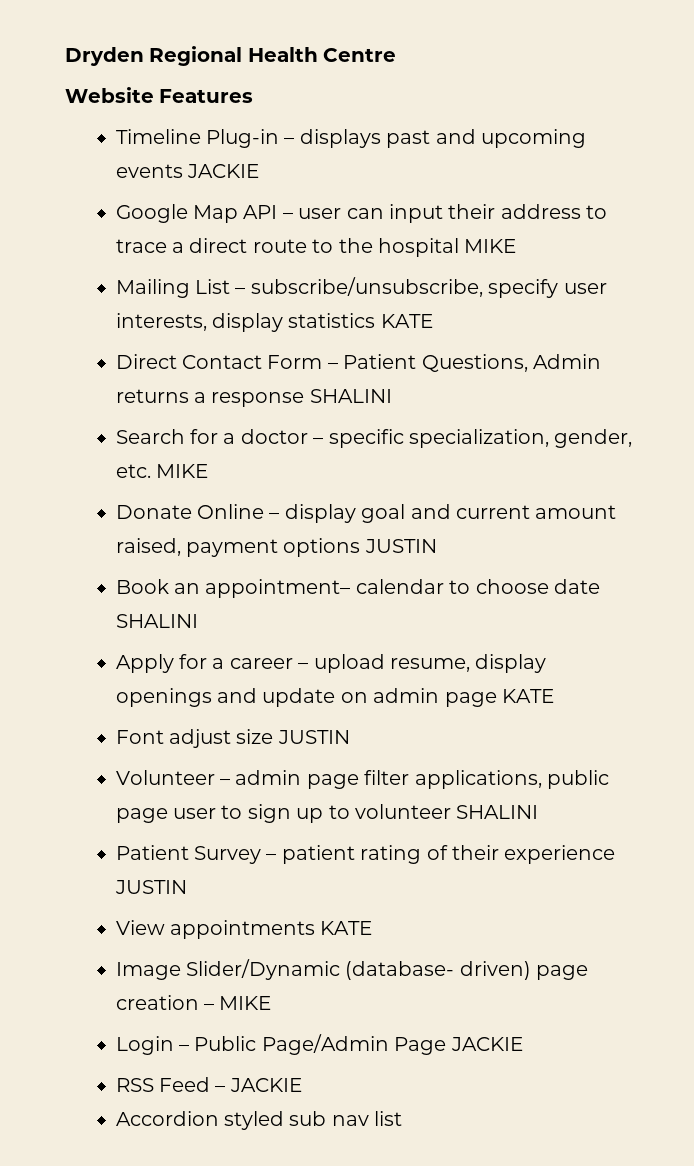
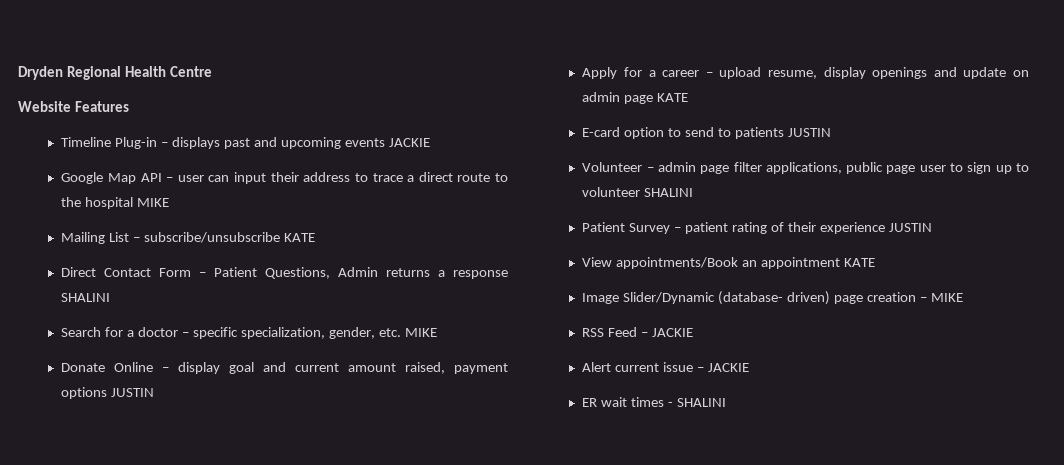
[250,277,607,298] [115,313,376,332] subscribe/unsubscribe, specify user interests, display statistics -> [144,232,281,243] subscribe/unsubscribe
[115,579,600,598] [115,614,198,628] // Book an appointment– calendar to choose date SHALINI -> (155, 392) none
[115,729,274,748] Font adjust size -> [582,127,784,139] E-card option to send to patients
[169,920,315,939] appointments -> [616,257,841,269] appointments/Book an appointment
[115,1034,523,1055] [115,1077,302,1092] [115,1111,403,1130] Login – Public Page/Admin Page JACKIE // RSS Feed – JACKIE // Accordion styled sub nav list -> [582,327,694,337] [582,362,749,372] [582,397,726,407] RSS Feed – JACKIE // Alert current issue – JACKIE // ER wait times - SHALINI

